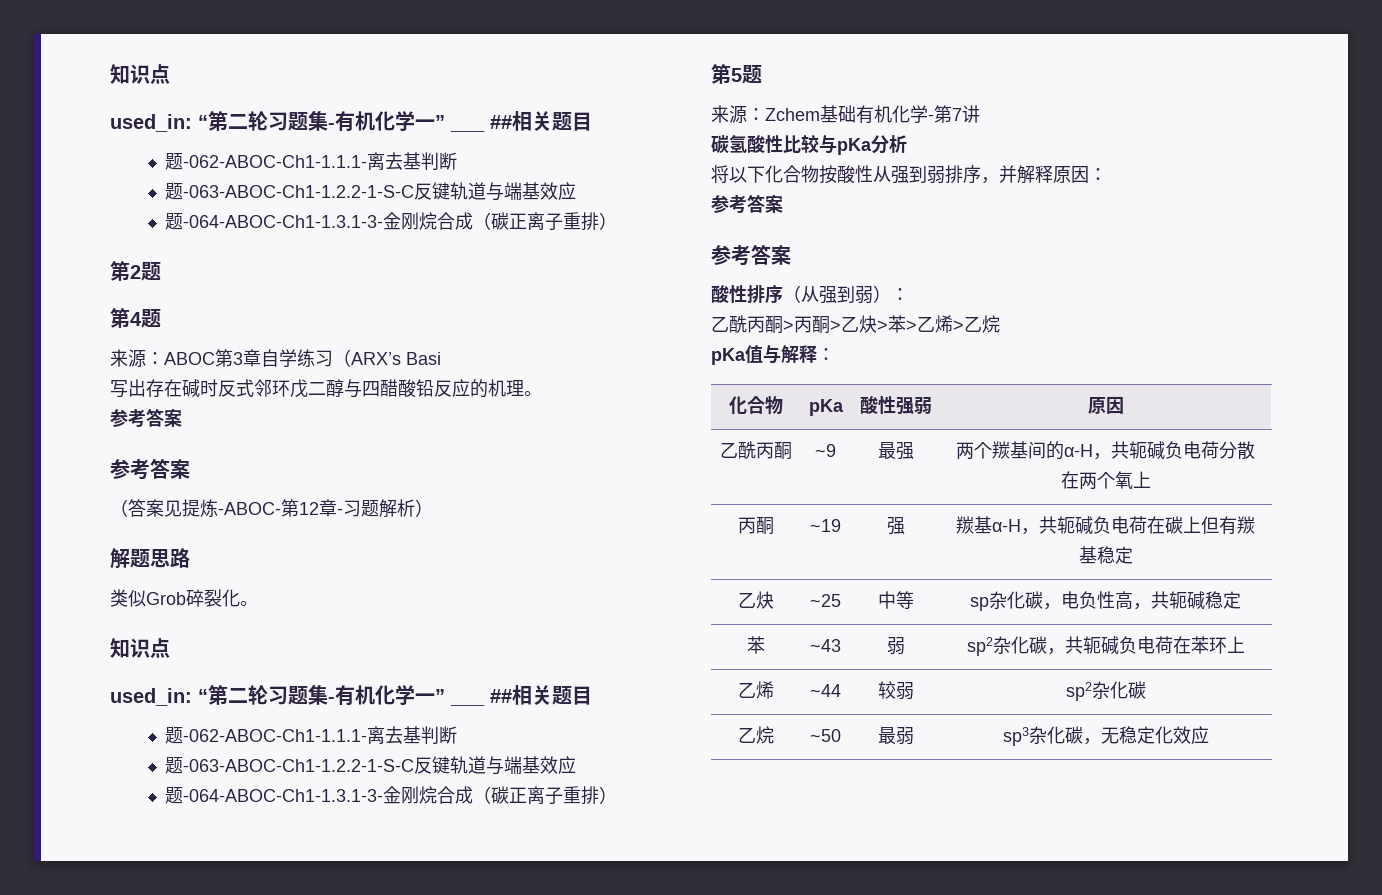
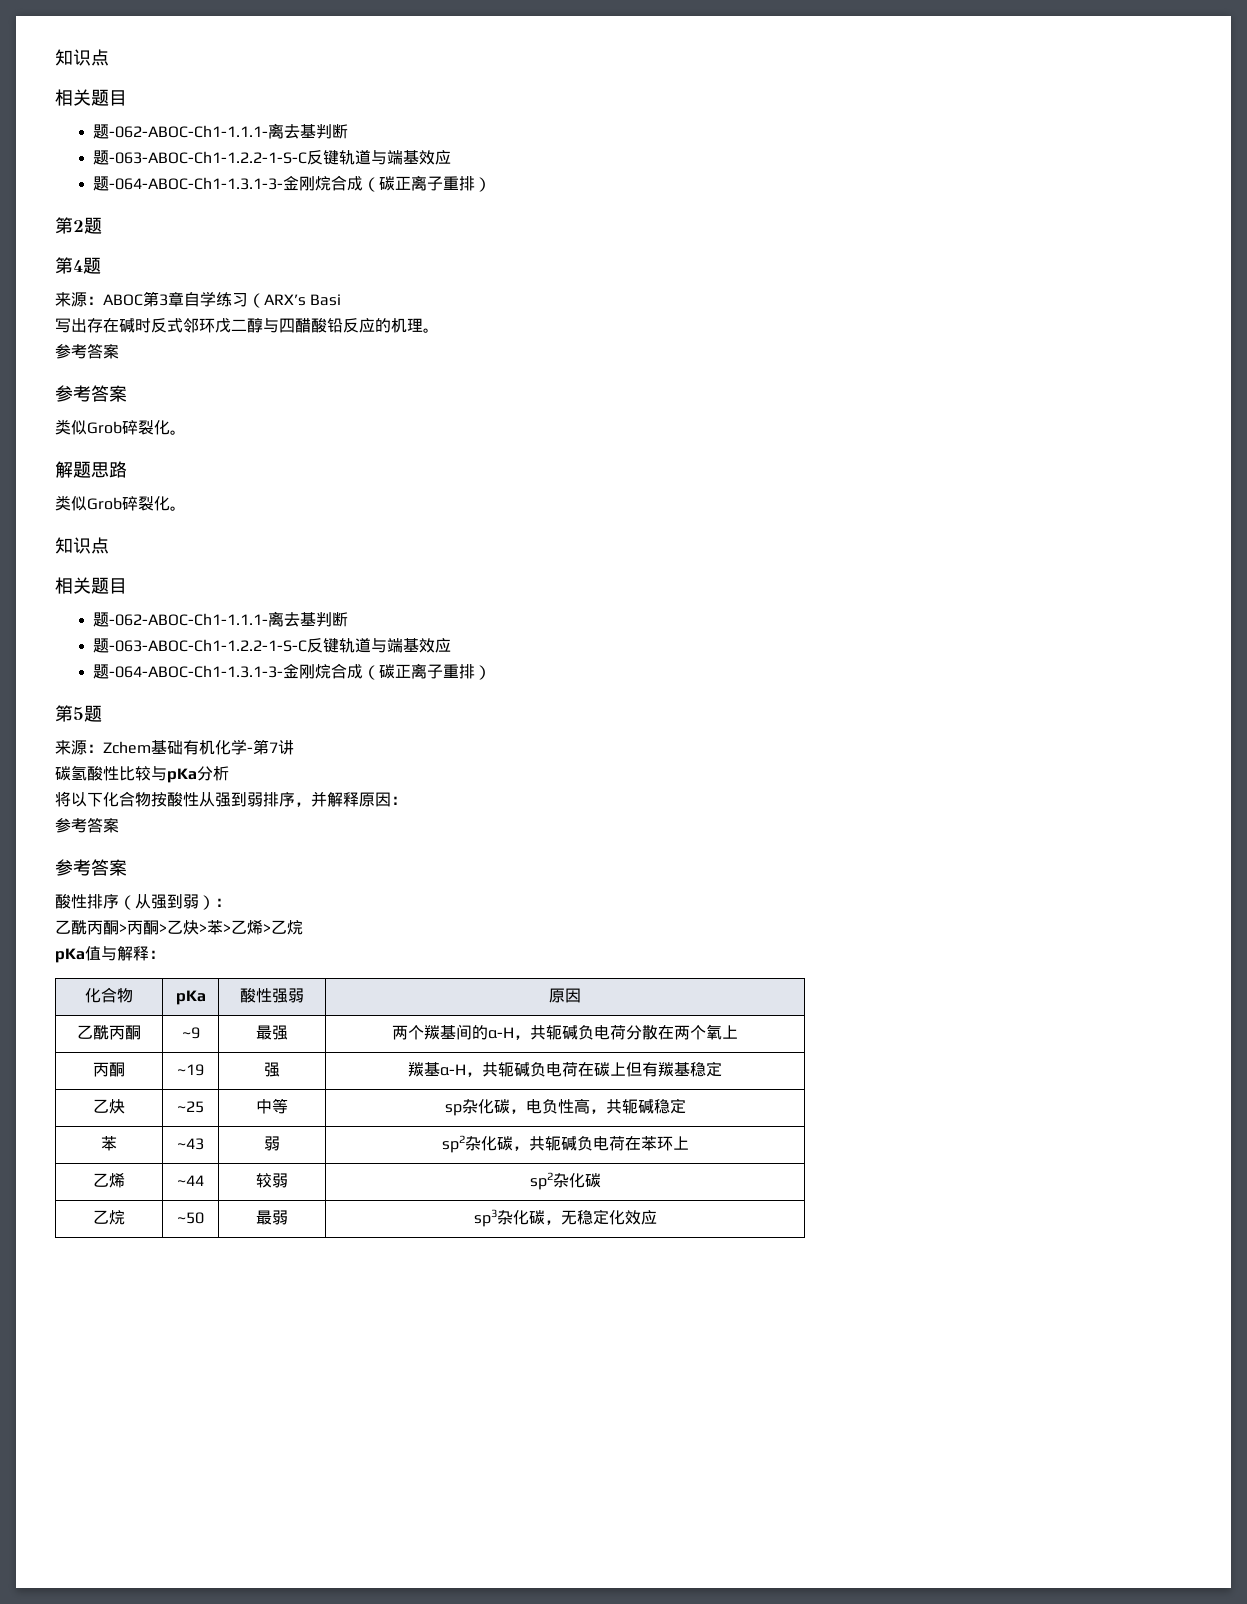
[110,64,170,84] [110,111,445,132] [450,129,485,132] [490,115,512,129] 知识点 // used_in: “第二轮习题集-有机化学一” ___ ## -> [55,49,109,66] 知识点 //
[110,499,433,518] （答案见提炼-ABOC-第12章-习题解析） -> [55,419,186,435] 类似Grob碎裂化。
[110,685,445,706] [450,703,485,706] [490,689,512,703] used_in: “第二轮习题集-有机化学一” ___ ## -> (109, 545) none

